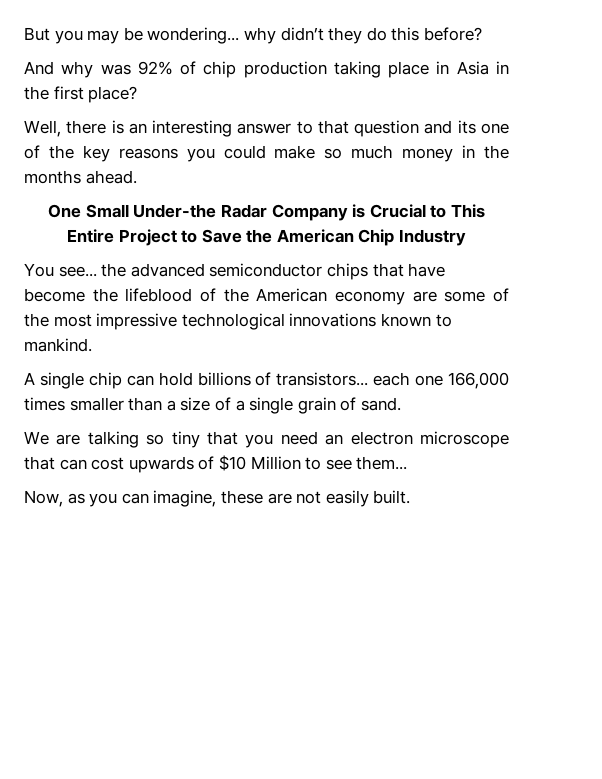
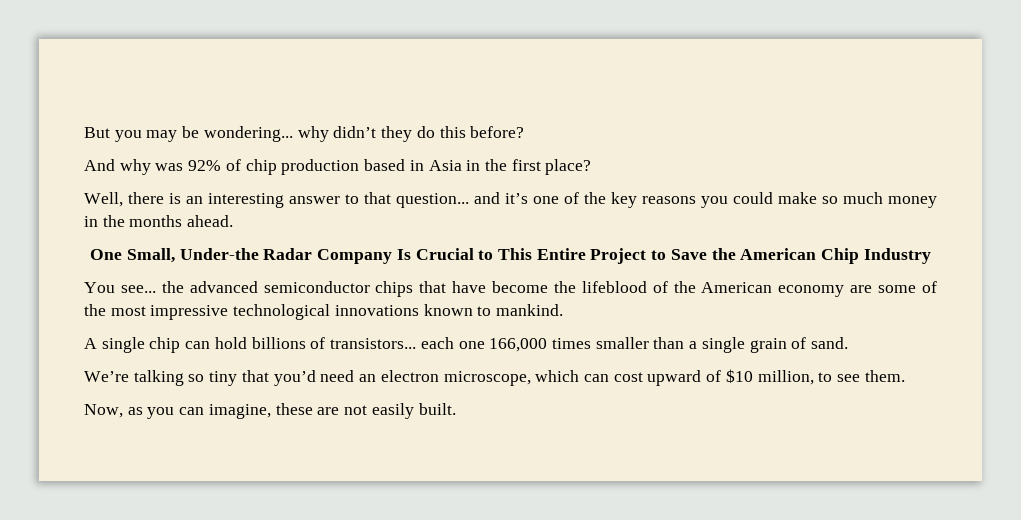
[333,61,430,78] taking place -> [364,159,406,171] based
[354,120,476,137] question and its -> [396,192,528,208] question... and it’s
[85,204,129,218] Small -> [126,248,175,263] Small,
[352,204,366,218] is -> [396,249,411,260] Is
[180,397,245,411] size of a -> (698, 345) none
[24,431,81,445] We are -> [84,371,129,382] We’re
[245,434,274,448] you -> [273,370,316,386] you’d
[419,431,509,448] [24,456,55,470] microscope that -> [443,370,580,386] microscope, which
[128,456,194,473] upwards -> [647,370,702,386] upward
[250,456,301,470] Million -> [757,370,814,385] million,
[356,456,408,470] them... -> [864,370,905,382] them.

